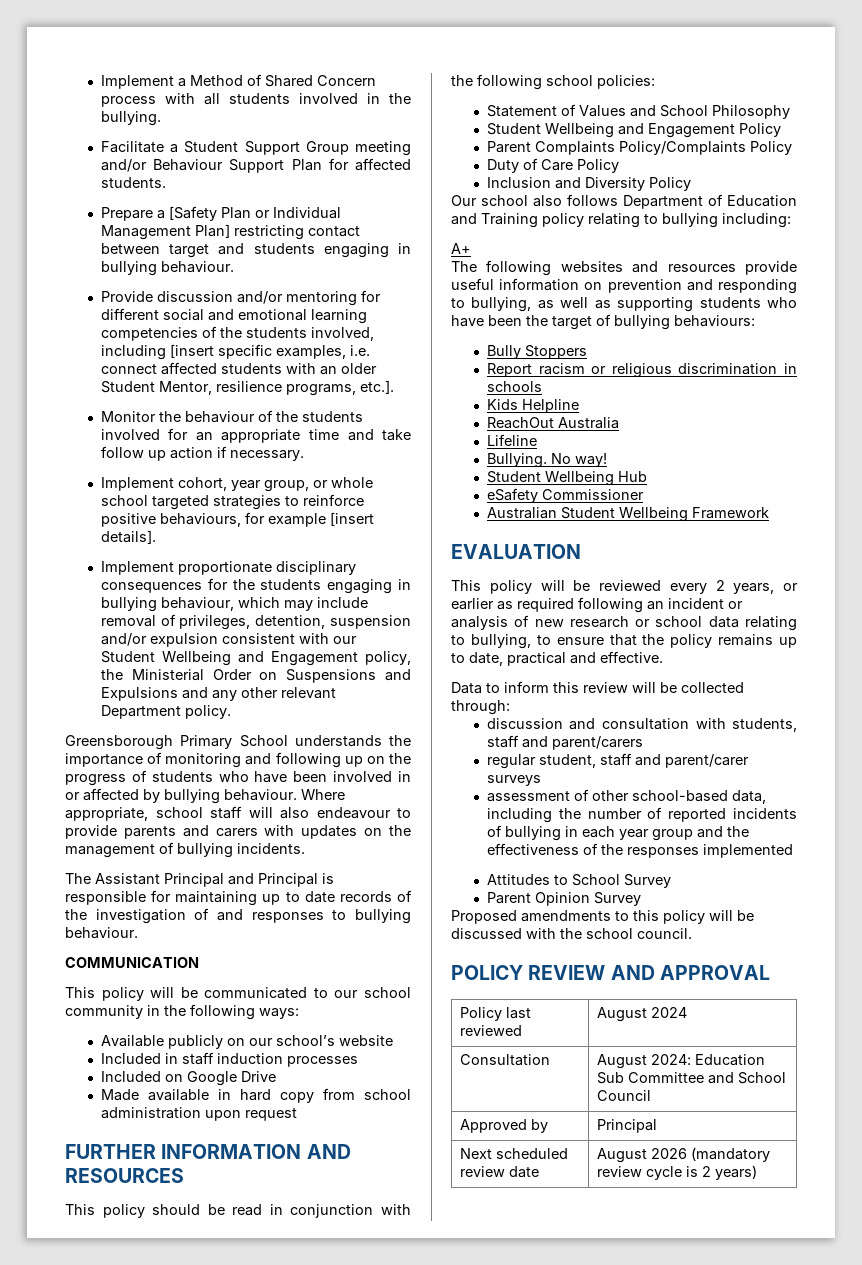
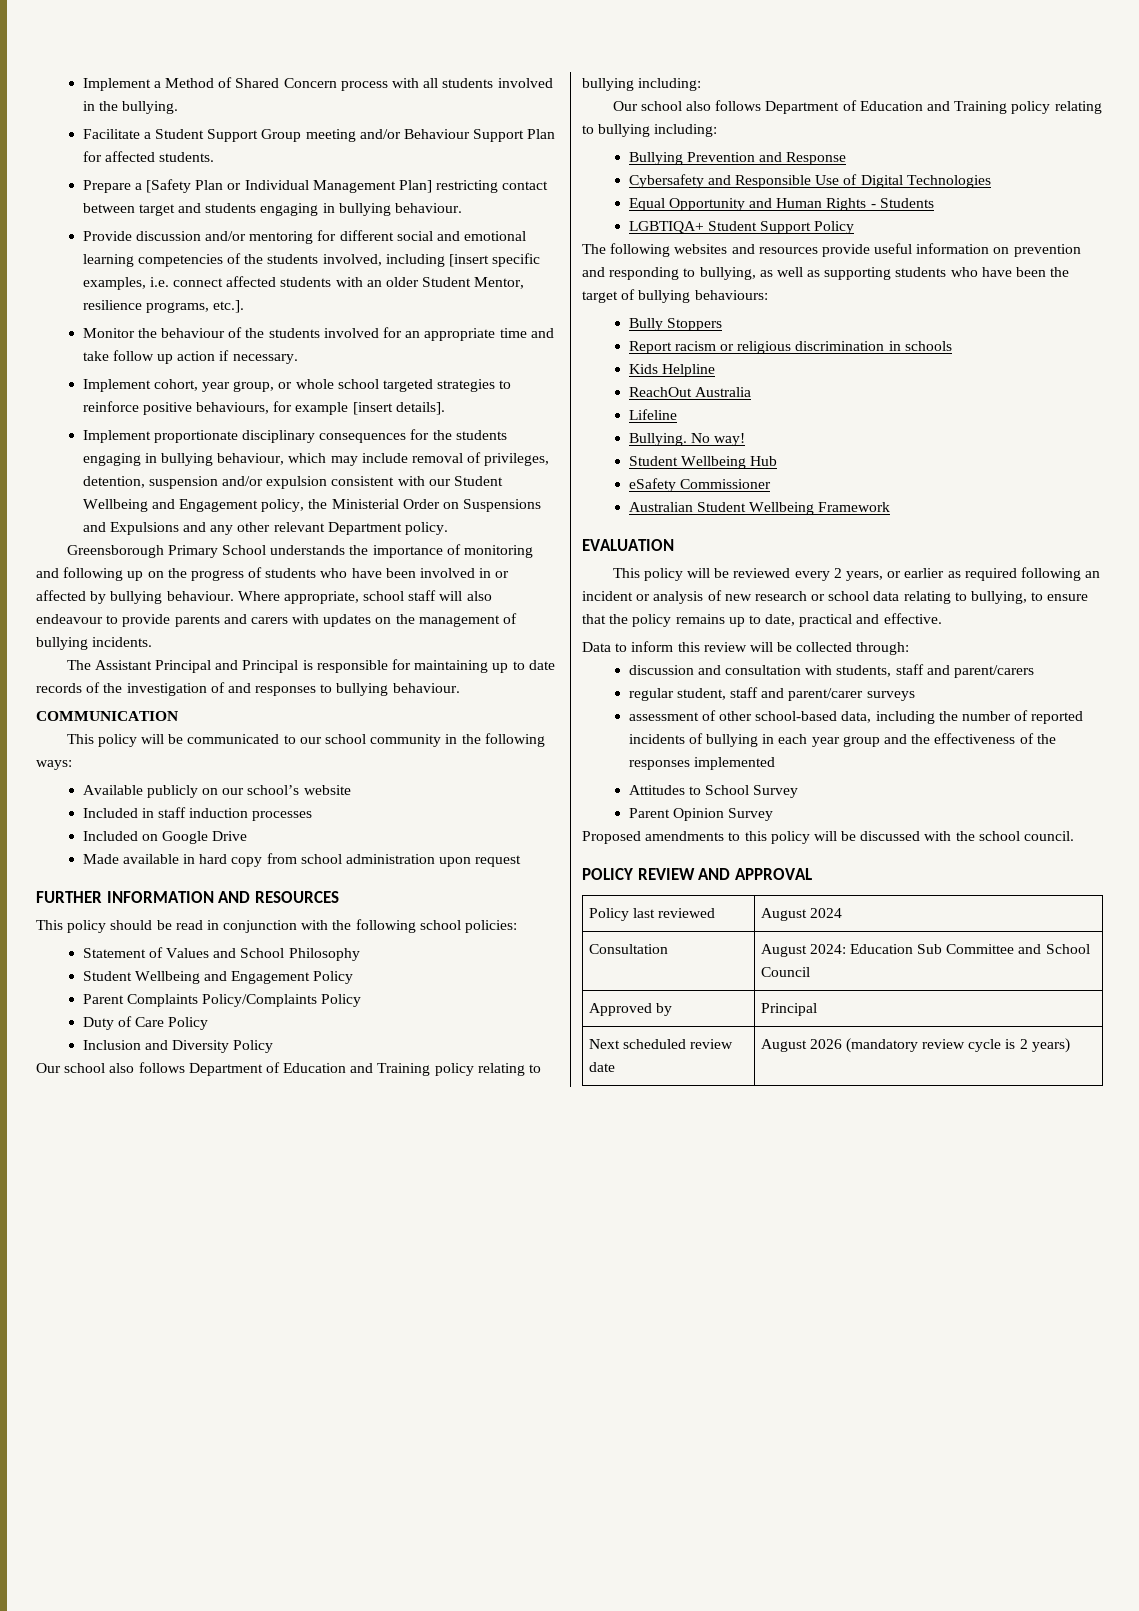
[451,243,471,254] A+ -> [612,100,1102,114] [582,124,718,137] [628,152,847,165] [628,174,991,188] [628,198,934,211] [628,221,855,234] Our school also follows Department of Education and Training policy relating to bullying including: // Bullying Prevention and Response // Cybersafety and Responsible Use of Digital Technologies // Equal Opportunity and Human Rights - Students // LGBTIQA+ Student Support Policy

